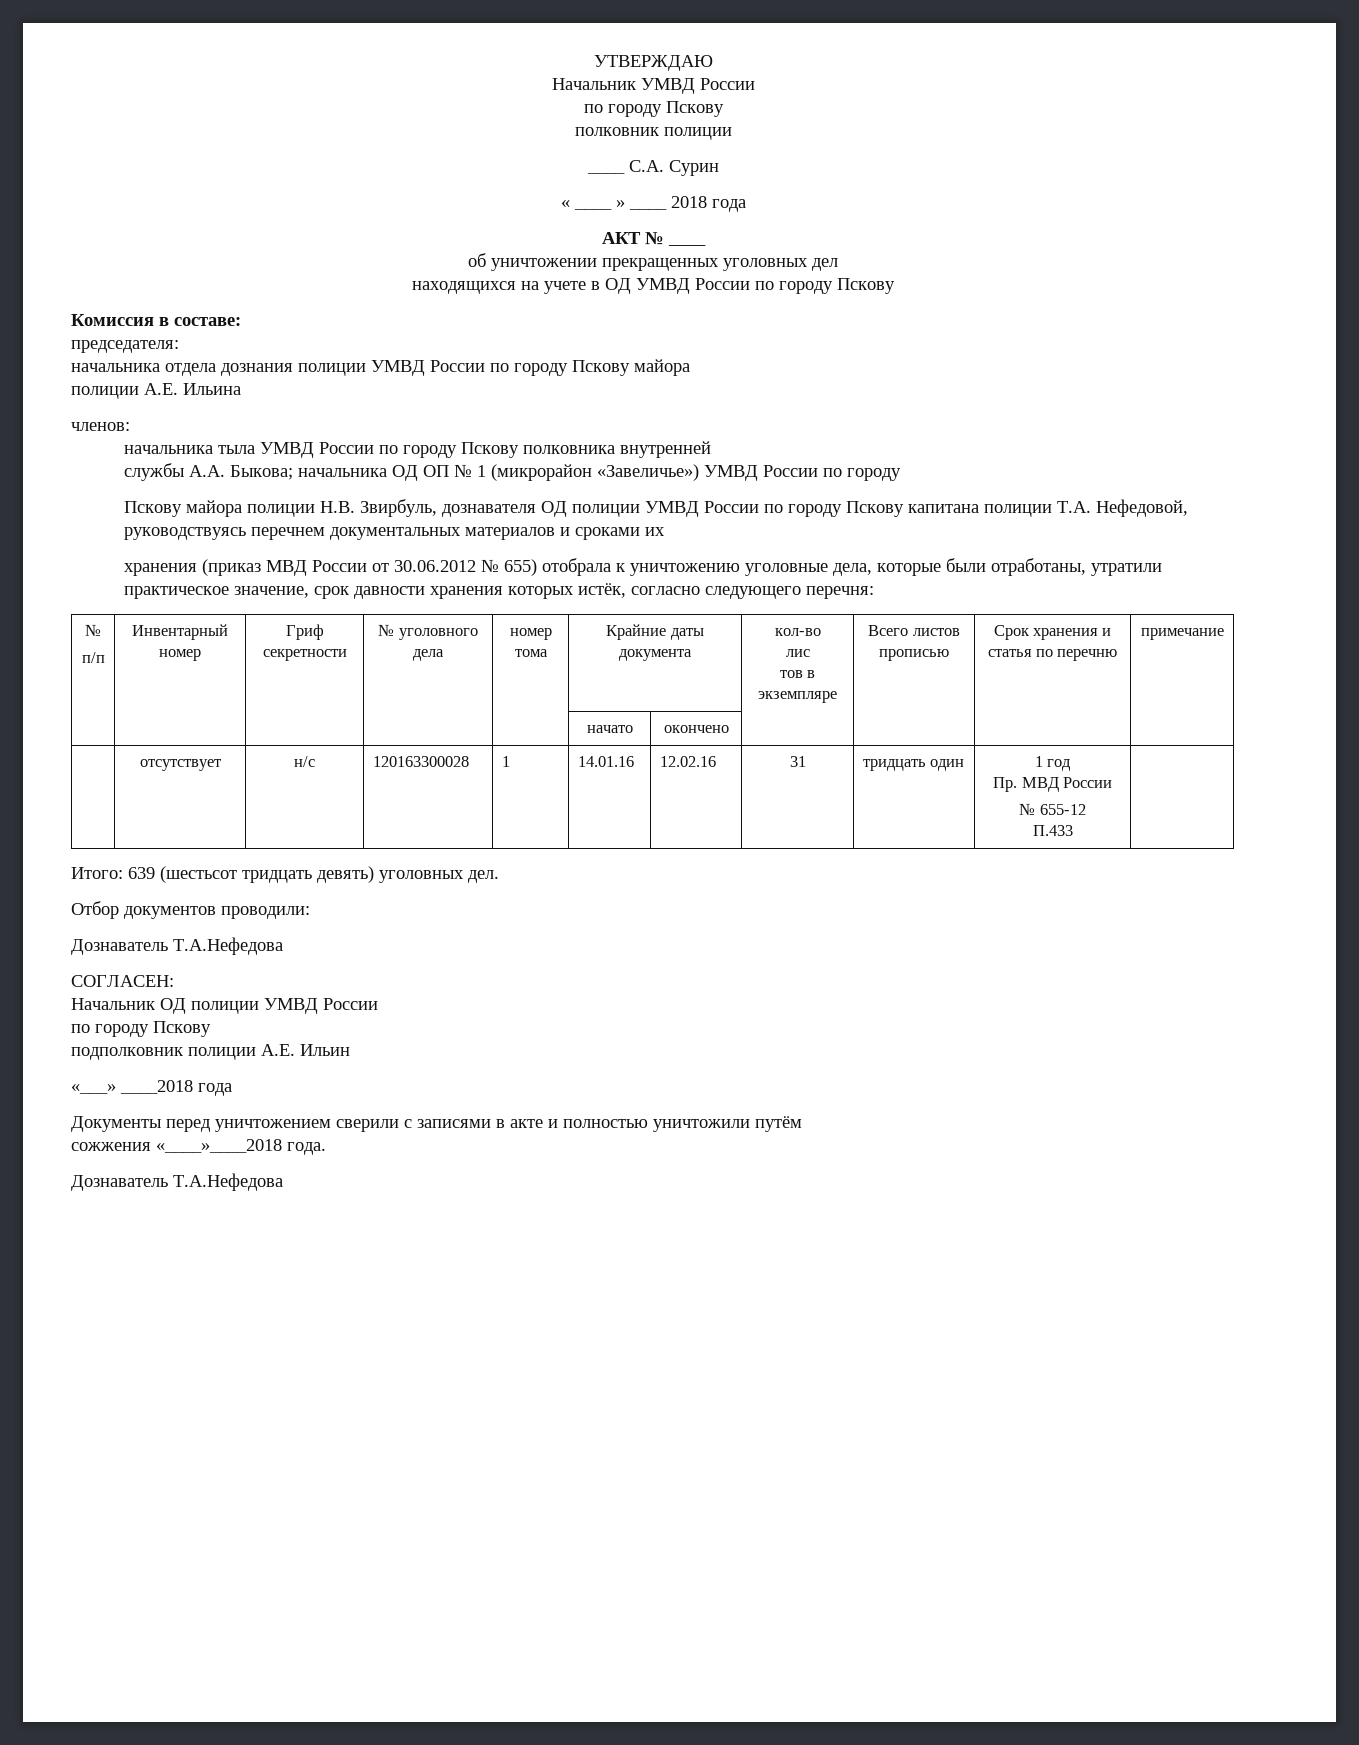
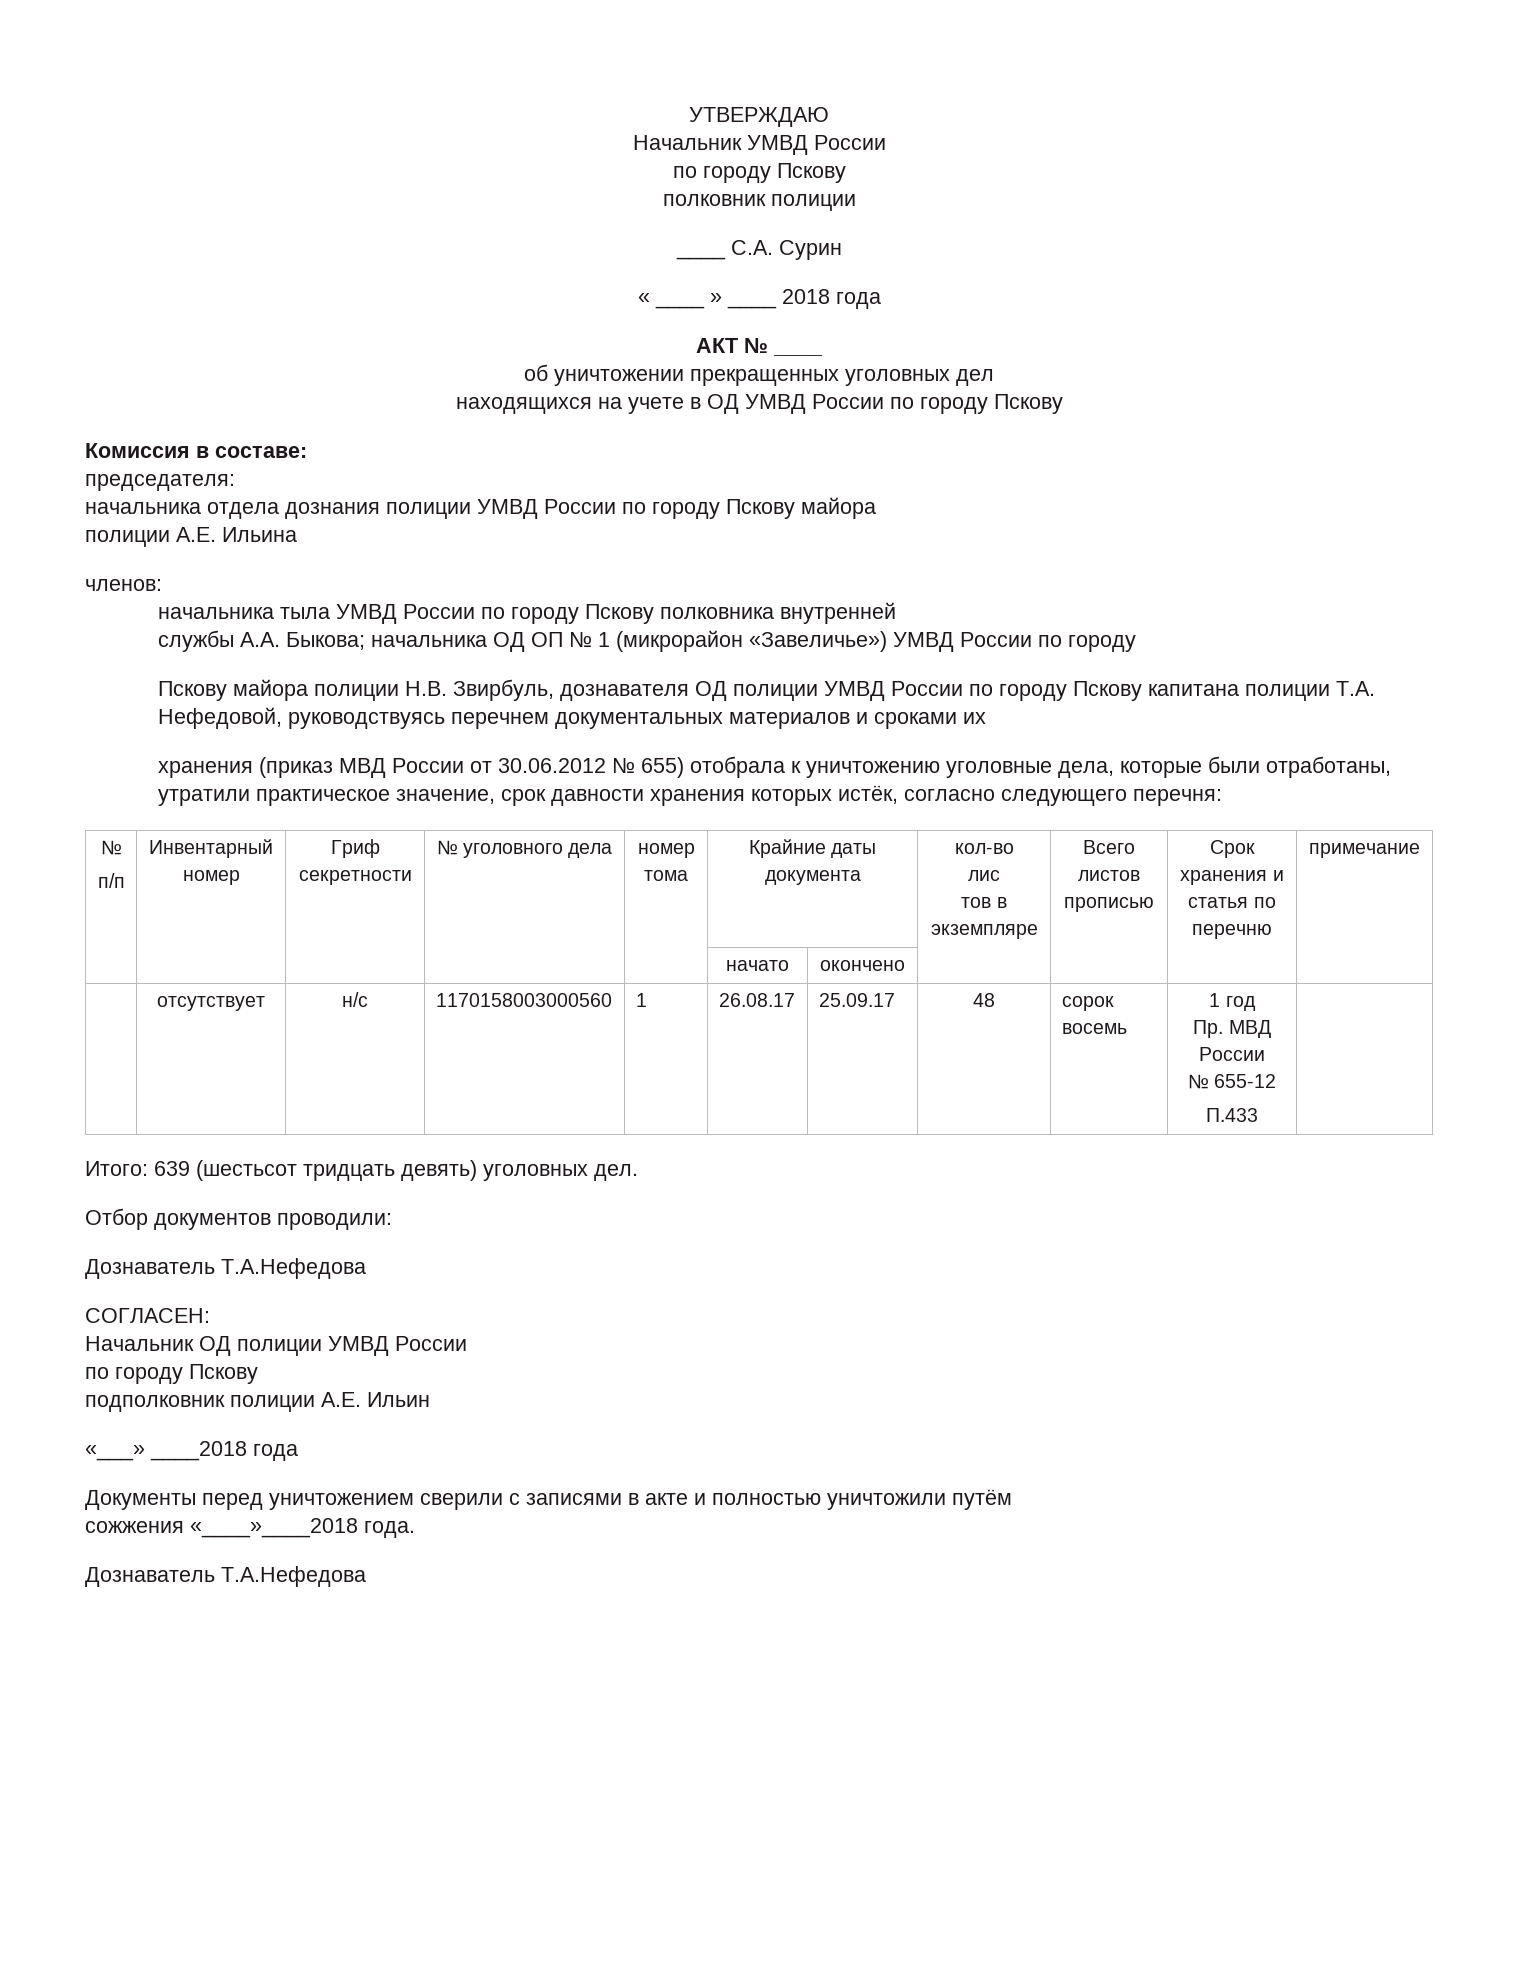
[372,756,469,767] [501,756,510,767] [577,756,634,767] [659,756,716,767] [789,756,806,767] [862,759,965,771] 120163300028 | 1 | 14.01.16 | 12.02.16 | 31 | тридцать один -> [435,993,612,1007] [635,993,647,1007] [718,993,795,1007] [818,993,895,1007] [973,993,995,1007] [1061,996,1114,1011] [1061,1023,1127,1034] 1170158003000560 | 1 | 26.08.17 | 25.09.17 | 48 | сорок восемь

